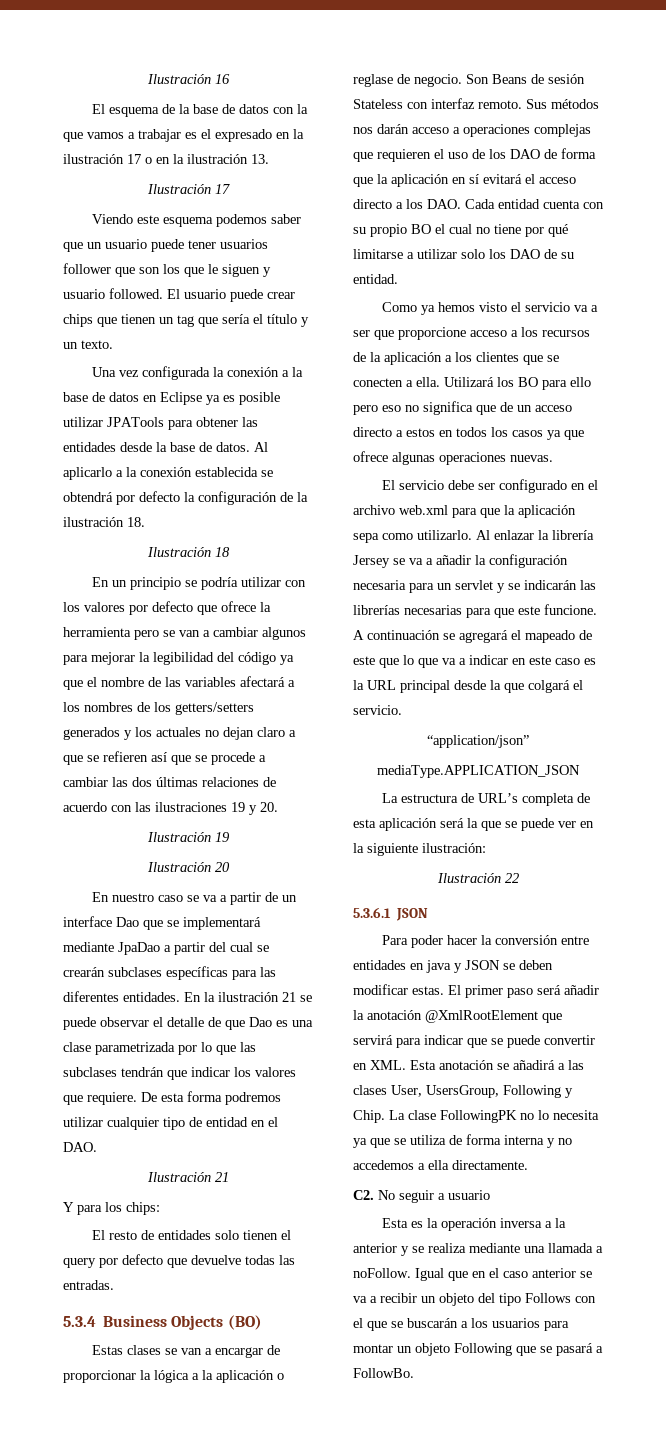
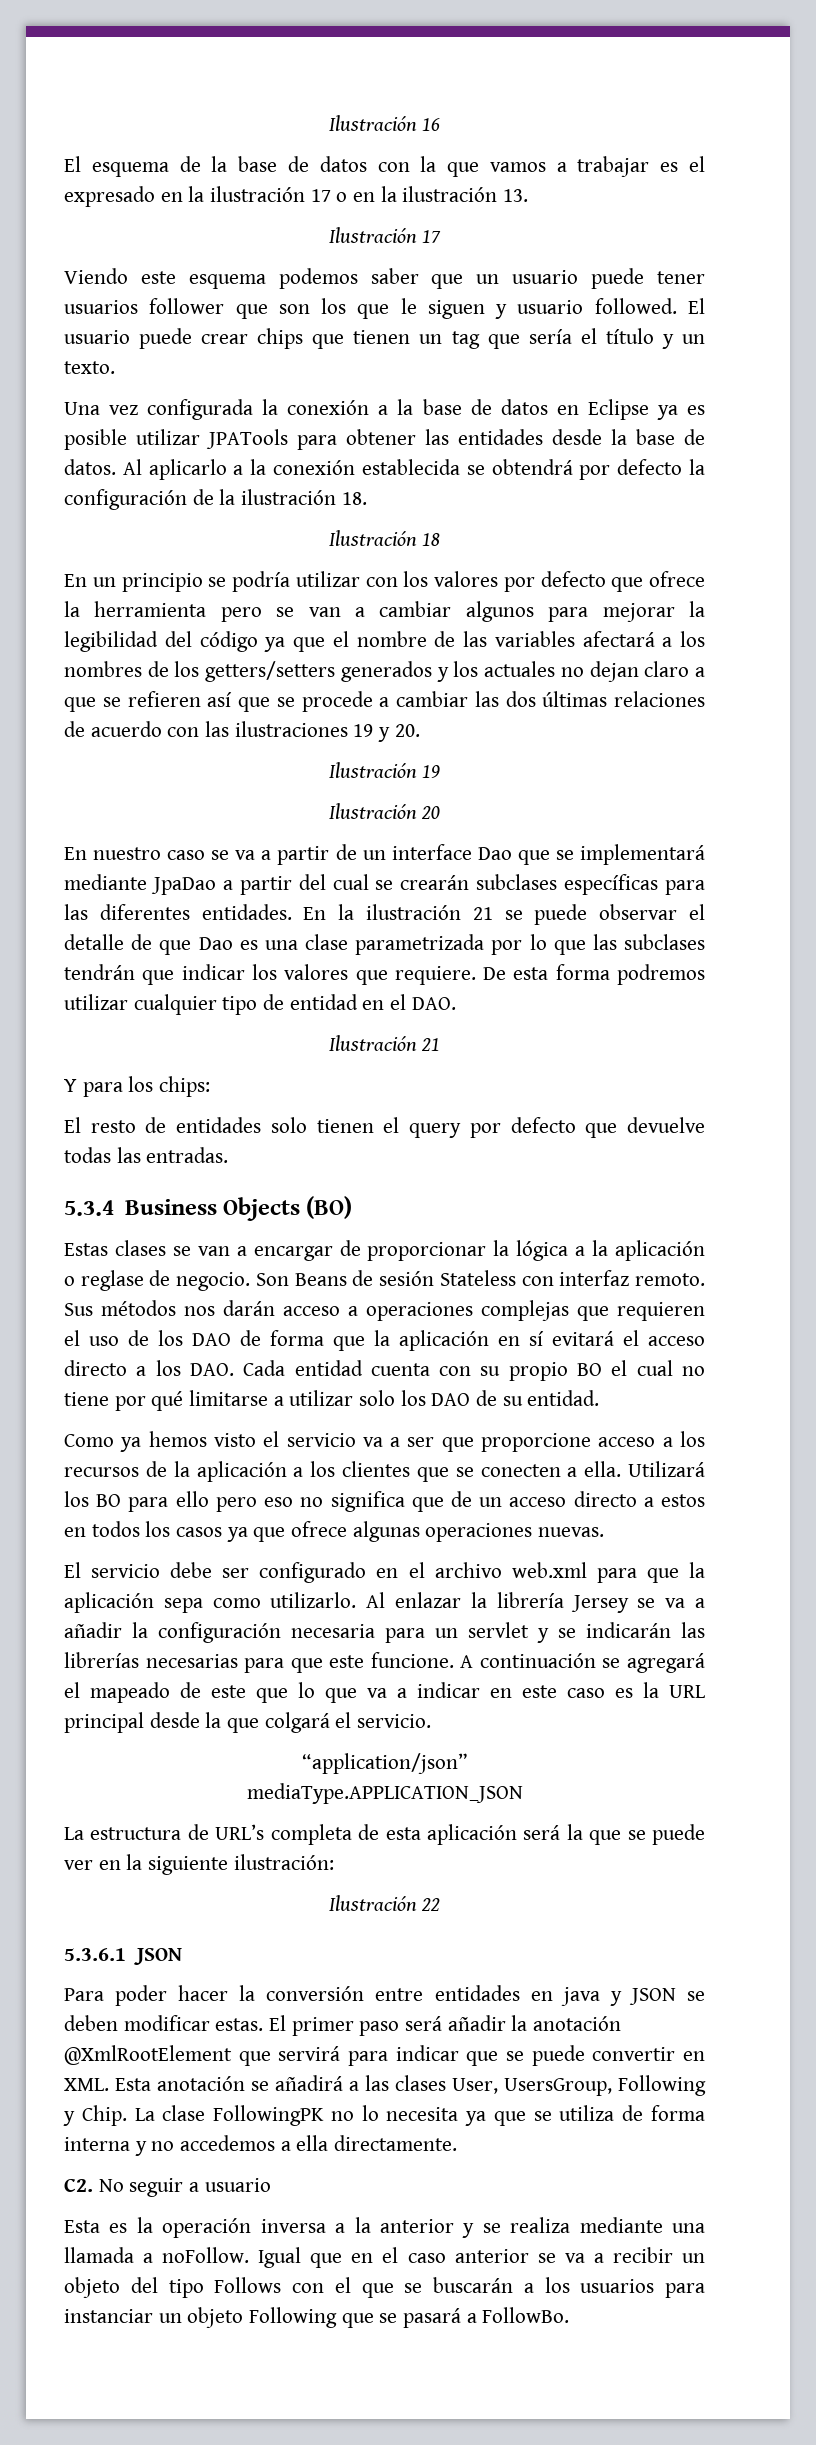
[353,1344,393,1353] montar -> [64,2309,153,2323] instanciar

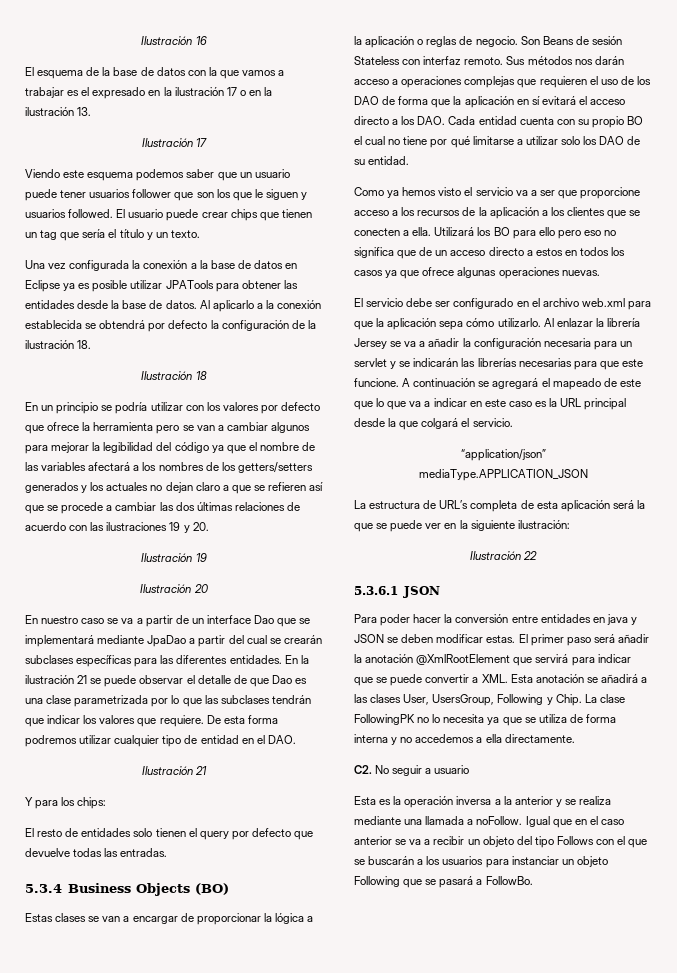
[517,300,584,314] usuario -> [25,209,66,218] usuarios
[80,1270,144,1291] reglase -> [426,36,458,47] reglas
[212,1598,261,1608] como -> [466,318,495,327] cómo
[683,2051,705,2061] en -> [472,677,479,683] a

